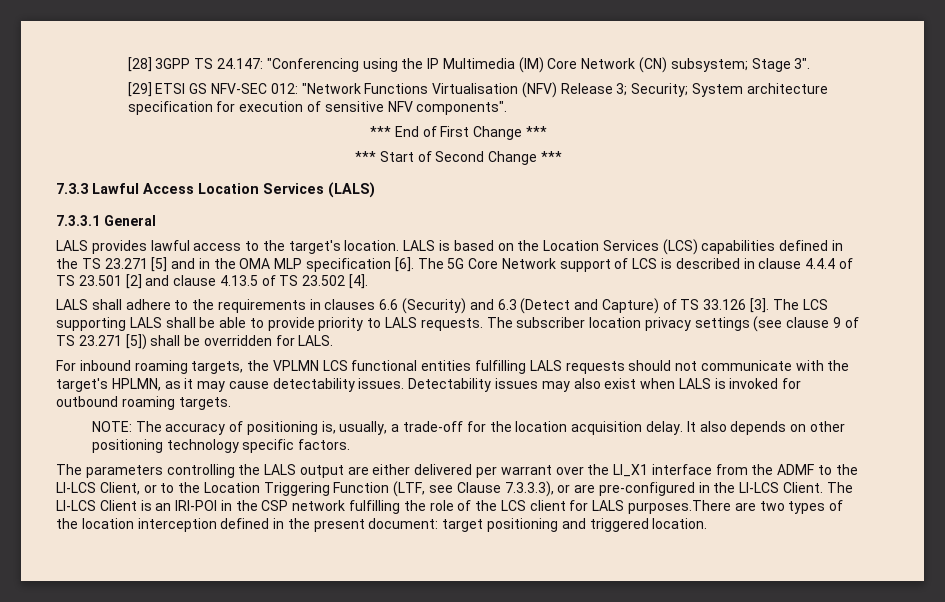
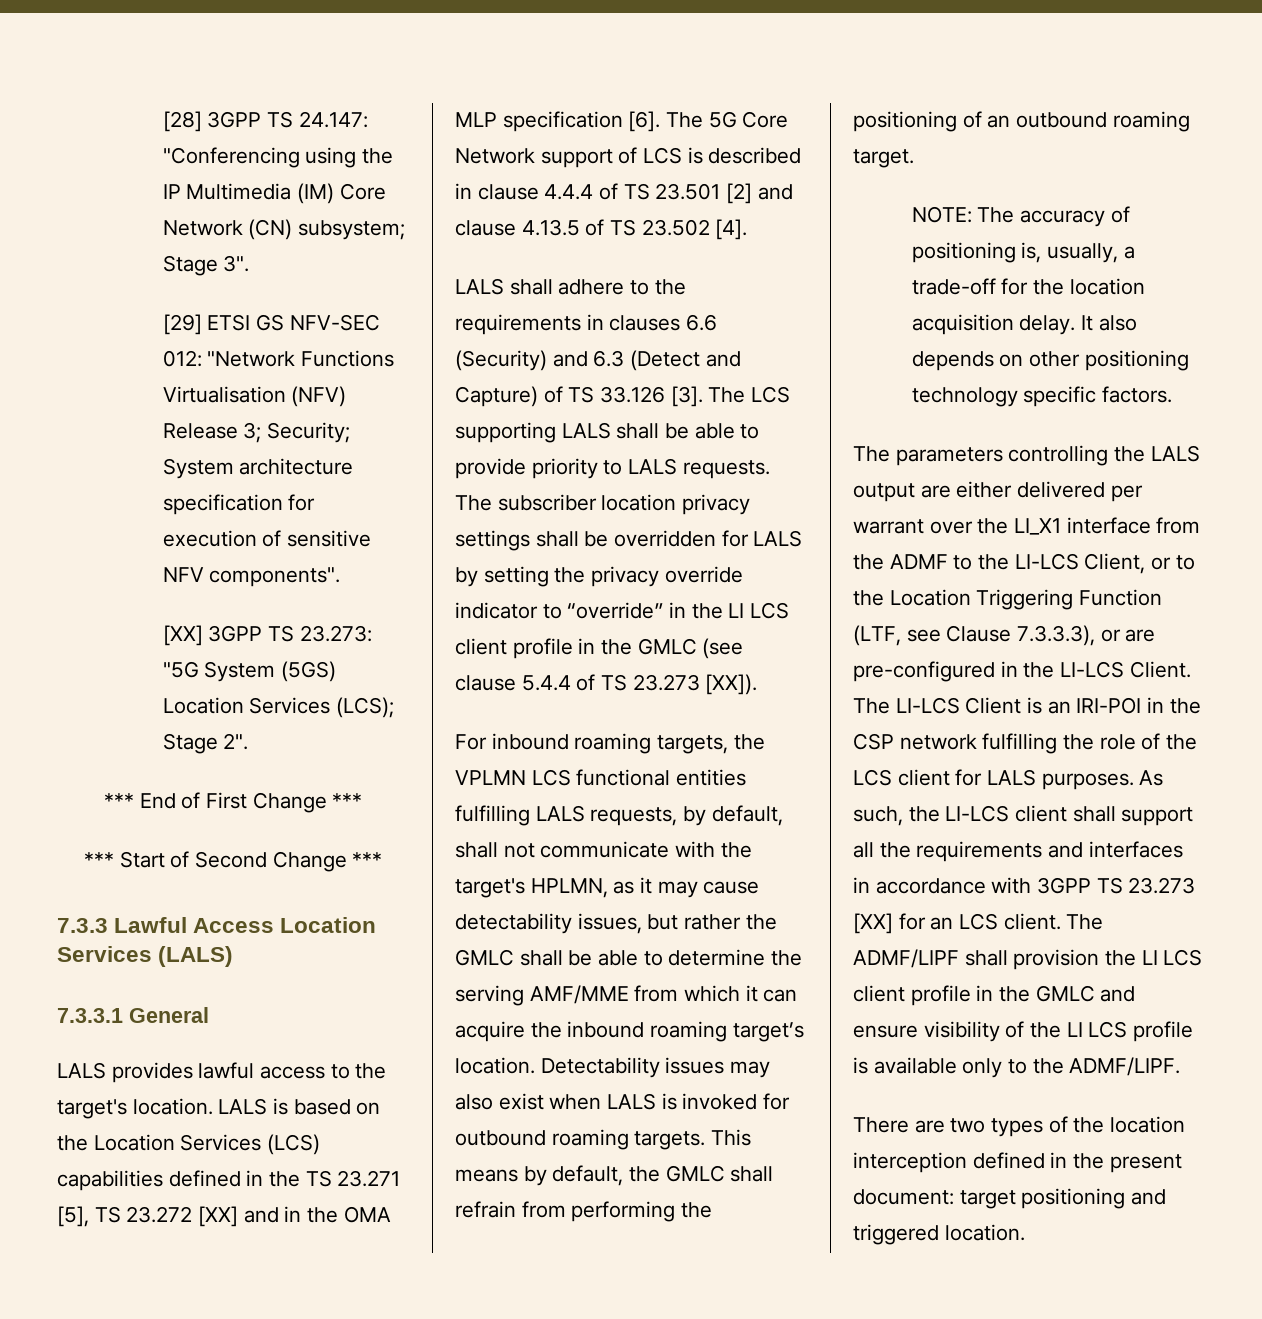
(508, 108) none -> [162,625,372,646] [162,661,336,682] [162,697,394,718] [162,733,249,754] // [XX] 3GPP TS 23.273: "5G System (5GS) Location Services (LCS); Stage 2".
[151,257,168,272] [5] -> [57,1206,239,1227] [5], TS 23.272 [XX]
[753,316,859,332] [56,334,334,350] (see clause 9 of TS 23.271 [5]) shall be overridden for LALS. -> [535,530,803,547] [455,566,743,587] [455,602,790,619] [455,638,744,659] [455,674,758,695] shall be overridden for LALS by setting the privacy override indicator to “override” in the LI LCS client profile in the GMLC (see clause 5.4.4 of TS 23.273 [XX]).
[565,360,672,374] requests should -> [590,805,783,826] [455,842,498,858] requests, by default, shall
[358,378,405,389] issues. -> [577,913,777,934] [455,949,803,966] [455,985,798,1006] [455,1021,804,1042] [455,1057,535,1074] issues, but rather the GMLC shall be able to determine the serving AMF/MME from which it can acquire the inbound roaming target’s location.
(231, 403) none -> [711,1129,752,1146] [455,1165,774,1186] [455,1201,713,1222] [853,111,1190,132] [853,149,914,168] This means by default, the GMLC shall refrain from performing the positioning of an outbound roaming target.
[628,500,732,514] purposes.There -> [1041,770,1164,790] [853,805,1194,826] [853,841,1183,862] [853,877,1196,894] [853,913,1104,934] [853,949,1203,970] [853,985,1136,1006] [853,1021,1194,1042] [853,1057,1181,1078] [853,1117,909,1133] purposes. As such, the LI-LCS client shall support all the requirements and interfaces in accordance with 3GPP TS 23.273 [XX] for an LCS client. The ADMF/LIPF shall provision the LI LCS client profile in the GMLC and ensure visibility of the LI LCS profile is available only to the ADMF/LIPF. // There

